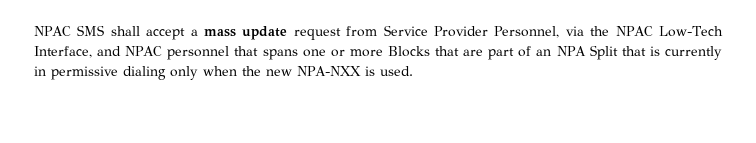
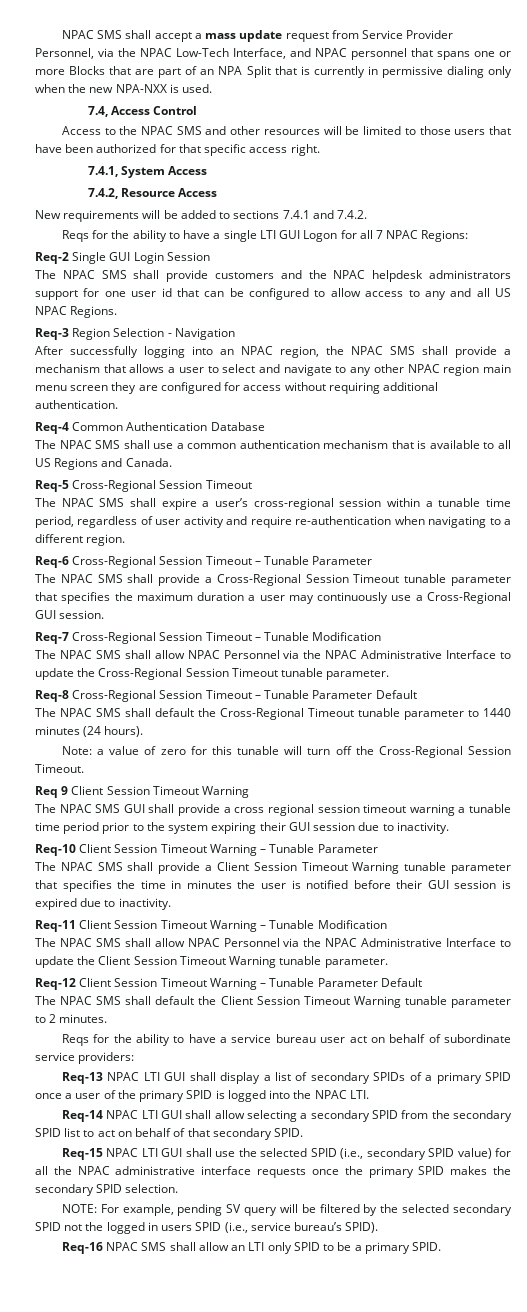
(413, 71) none -> [87,106,198,117] [61,126,512,135] [35,144,320,156] [87,166,208,178] [87,188,218,199] [35,210,368,222] [61,230,469,242] [35,252,210,264] [35,270,512,282] [35,288,511,300] [35,306,118,318] [35,328,235,340] [35,346,511,358] [35,364,512,376] [35,382,439,394] [35,400,118,409] [35,422,265,434] [35,440,512,449] [35,458,172,470] [35,480,252,492] [35,498,512,510] [35,516,511,528] [35,534,126,546] [35,556,373,568] [35,574,512,586] [35,592,511,604] [35,610,105,619] [35,632,382,644] [35,650,512,659] [35,668,390,680] [35,690,417,702] [35,708,511,720] [35,726,144,737] [61,746,511,758] [35,764,84,773] [35,786,250,798] [35,804,512,816] [35,822,449,834] [35,844,378,856] [35,862,511,874] [35,880,511,892] [35,898,171,910] [35,920,387,932] [35,938,512,947] [35,956,388,968] [35,978,422,990] [35,996,511,1008] [35,1014,108,1023] [61,1034,511,1046] [35,1052,135,1064] [61,1072,512,1084] [35,1090,369,1102] [61,1110,512,1122] [35,1128,304,1140] [61,1148,511,1160] [35,1166,511,1178] [35,1184,179,1196] [61,1204,512,1216] [35,1222,379,1234] [61,1242,441,1254] // 7.4, Access Control // Access to the NPAC SMS and other resources will be limited to those users that have been authorized for that specific access right. // 7.4.1, System Access // 7.4.2, Resource Access // New requirements will be added to sections 7.4.1 and 7.4.2. // Reqs for the ability to have a single LTI GUI Logon for all 7 NPAC Regions: // Req-2 Single GUI Login Session // The NPAC SMS shall provide customers and the NPAC helpdesk administrators support for one user id that can be configured to allow access to any and all US NPAC Regions. // Req-3 Region Selection - Navigation // After successfully logging into an NPAC region, the NPAC SMS shall provide a mechanism that allows a user to select and navigate to any other NPAC region main menu screen they are configured for access without requiring additional authentication. // Req-4 Common Authentication Database // The NPAC SMS shall use a common authentication mechanism that is available to all US Regions and Canada. // Req-5 Cross-Regional Session Timeout // The NPAC SMS shall expire a user’s cross-regional session within a tunable time period, regardless of user activity and require re-authentication when navigating to a different region. // Req-6 Cross-Regional Session Timeout – Tunable Parameter // The NPAC SMS shall provide a Cross-Regional Session Timeout tunable parameter that specifies the maximum duration a user may continuously use a Cross-Regional GUI session. // Req-7 Cross-Regional Session Timeout – Tunable Modification // The NPAC SMS shall allow NPAC Personnel via the NPAC Administrative Interface to update the Cross-Regional Session Timeout tunable parameter. // Req-8 Cross-Regional Session Timeout – Tunable Parameter Default // The NPAC SMS shall default the Cross-Regional Timeout tunable parameter to 1440 minutes (24 hours). // Note: a value of zero for this tunable will turn off the Cross-Regional Session Timeout. // Req 9 Client Session Timeout Warning // The NPAC SMS GUI shall provide a cross regional session timeout warning a tunable time period prior to the system expiring their GUI session due to inactivity. // Req-10 Client Session Timeout Warning – Tunable Parameter // The NPAC SMS shall provide a Client Session Timeout Warning tunable parameter that specifies the time in minutes the user is notified before their GUI session is expired due to inactivity. // Req-11 Client Session Timeout Warning – Tunable Modification // The NPAC SMS shall allow NPAC Personnel via the NPAC Administrative Interface to update the Client Session Timeout Warning tunable parameter. // Req-12 Client Session Timeout Warning – Tunable Parameter Default // The NPAC SMS shall default the Client Session Timeout Warning tunable parameter to 2 minutes. // Reqs for the ability to have a service bureau user act on behalf of subordinate service providers: // Req-13 NPAC LTI GUI shall display a list of secondary SPIDs of a primary SPID once a user of the primary SPID is logged into the NPAC LTI. // Req-14 NPAC LTI GUI shall allow selecting a secondary SPID from the secondary SPID list to act on behalf of that secondary SPID. // Req-15 NPAC LTI GUI shall use the selected SPID (i.e., secondary SPID value) for all the NPAC administrative interface requests once the primary SPID makes the secondary SPID selection. // NOTE: For example, pending SV query will be filtered by the selected secondary SPID not the logged in users SPID (i.e., service bureau’s SPID). // Req-16 NPAC SMS shall allow an LTI only SPID to be a primary SPID.

